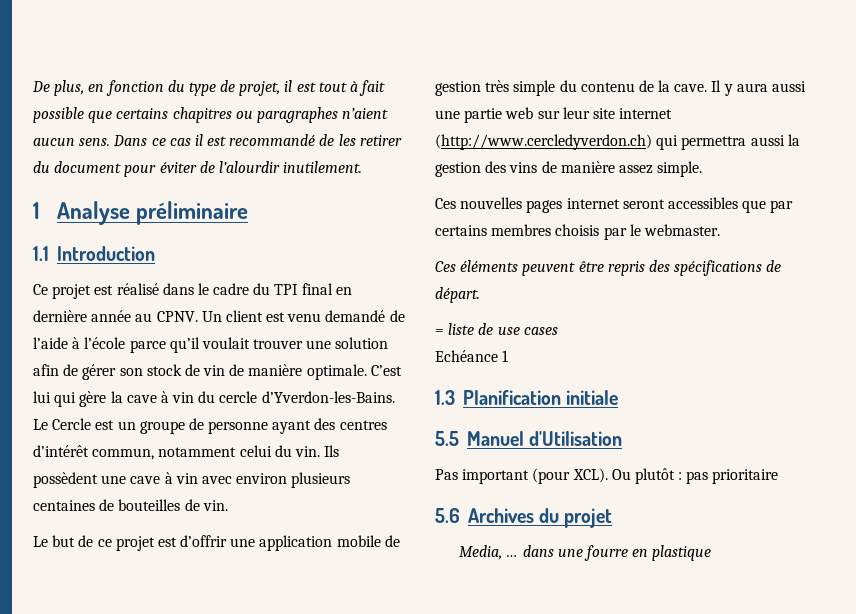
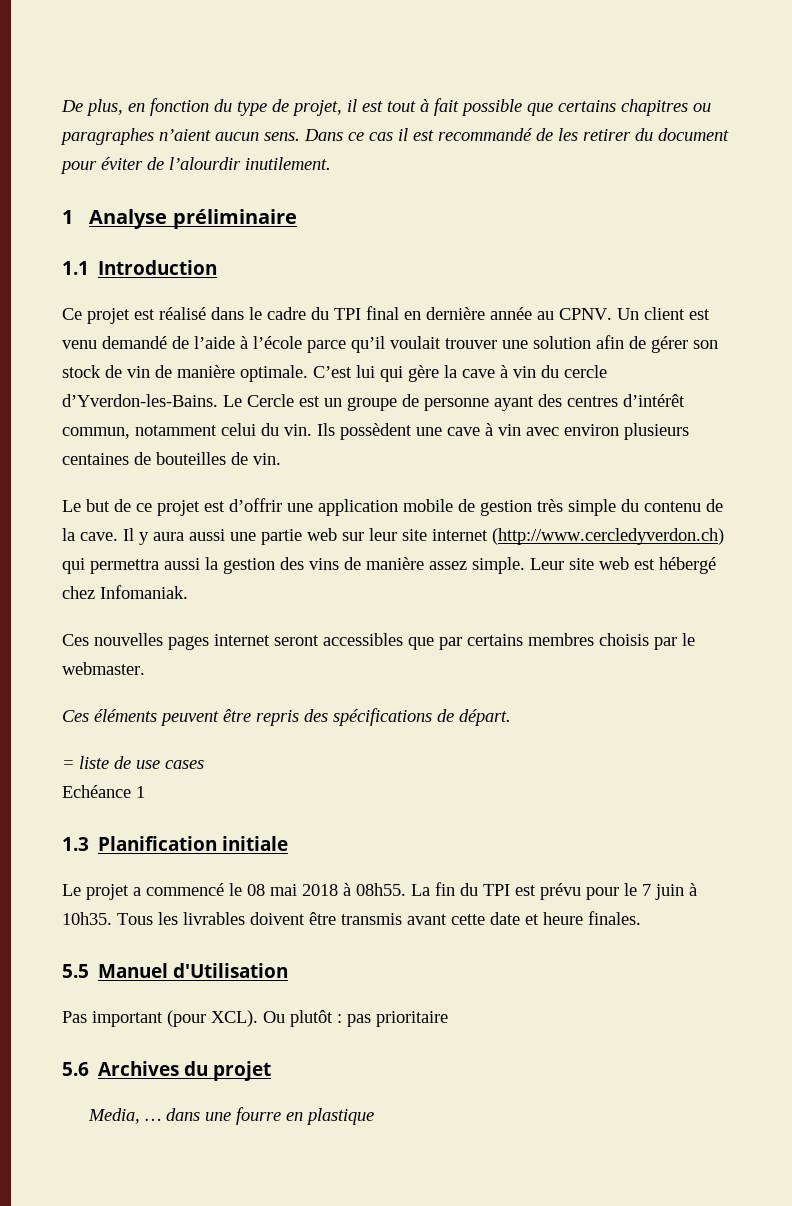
(703, 169) none -> [530,557,716,574] [62,585,188,599] Leur site web est hébergé chez Infomaniak.
(619, 397) none -> [62,882,697,900] [62,911,641,925] // Le projet a commencé le 08 mai 2018 à 08h55. La fin du TPI est prévu pour le 7 juin à 10h35. Tous les livrables doivent être transmis avant cette date et heure finales.

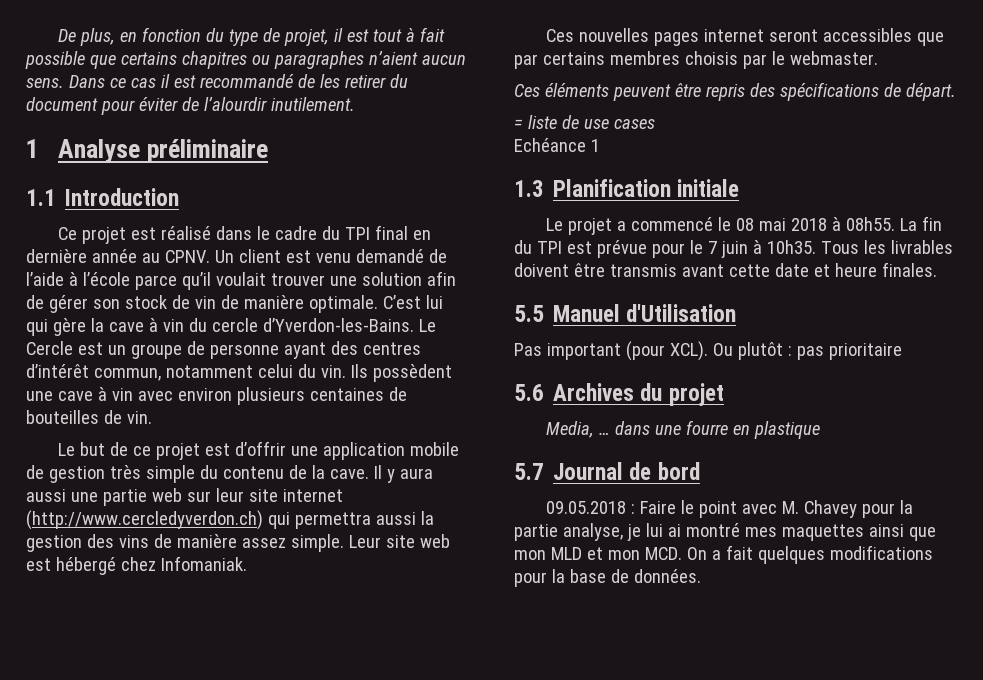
[540,883,581,900] prévu -> [596,240,647,258] prévue
(375, 1116) none -> [514,462,700,480] [545,500,913,518] [514,523,936,541] [514,545,933,564] [514,569,701,587] // 5.7 Journal de bord // 09.05.2018 : Faire le point avec M. Chavey pour la partie analyse, je lui ai montré mes maquettes ainsi que mon MLD et mon MCD. On a fait quelques modifications pour la base de données.

